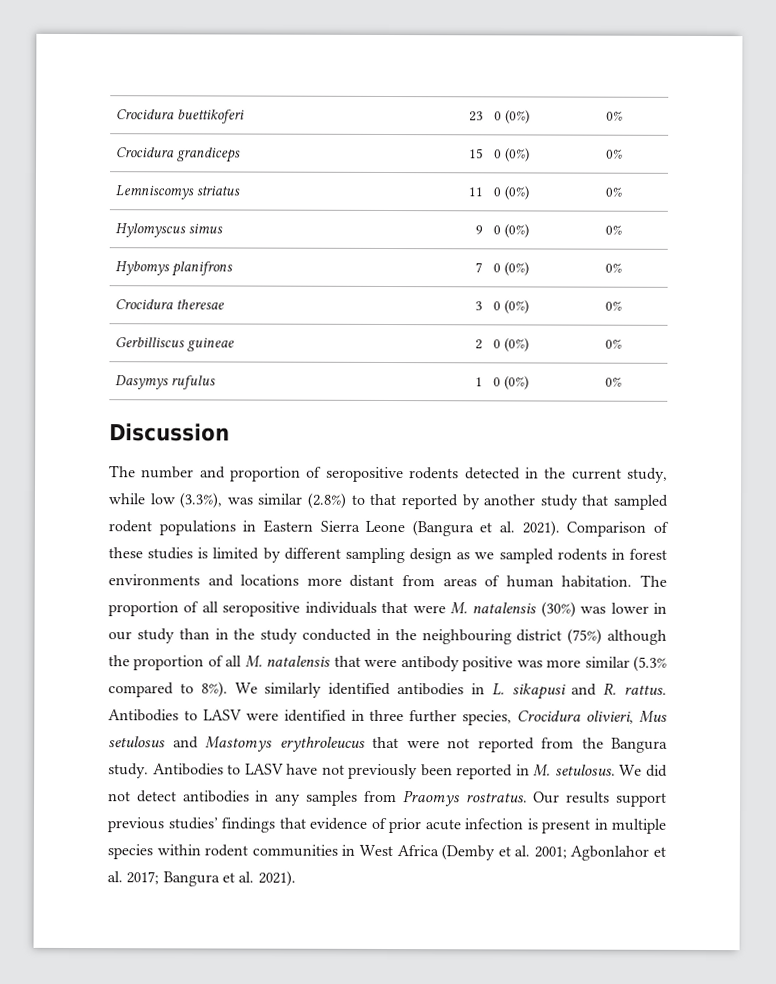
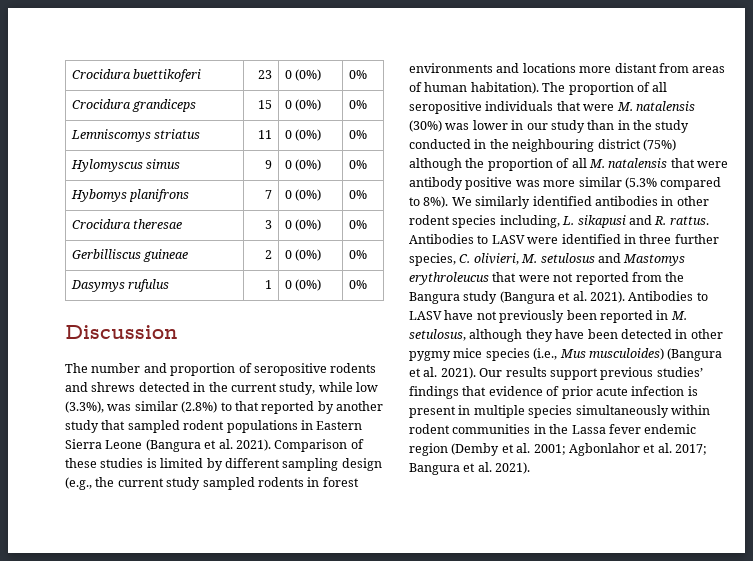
(460, 473) none -> [65,382,136,392] and shrews
[456,552,495,560] as we -> [65,477,201,490] (e.g., the current study
[561,575,633,588] habitation. -> [470,82,539,94] habitation).
(485, 689) none -> [676,196,709,206] [409,215,560,228] other rodent species including,
[517,710,669,724] Crocidura olivieri, Mus -> [459,253,538,265] C. olivieri, M.
[108,763,149,779] study. -> [463,291,625,304] study (Bangura et al. 2021).
[554,764,669,777] [108,790,528,807] setulosus. We did not detect antibodies in any samples from Praomys rostratus. -> [409,329,723,342] [409,348,723,361] [409,367,476,379] setulosus, although they have been detected in other pygmy mice species (i.e., Mus musculoides) (Bangura et al. 2021).
(153, 852) none -> [575,405,669,418] simultaneously
[358,844,439,857] West Africa -> [549,424,697,434] [409,443,448,456] the Lassa fever endemic region

